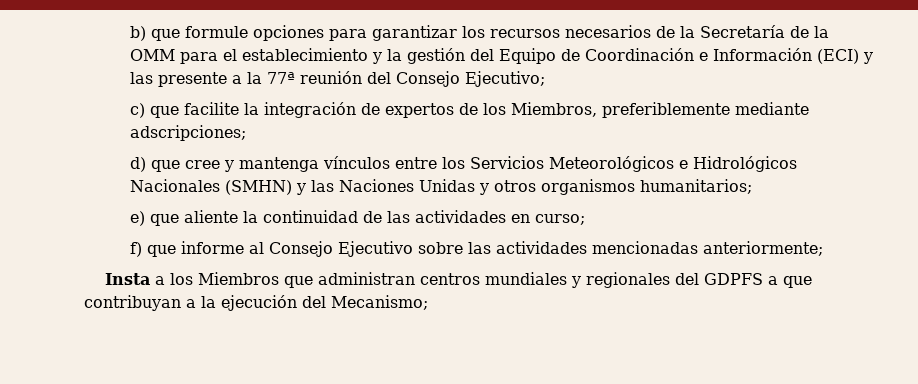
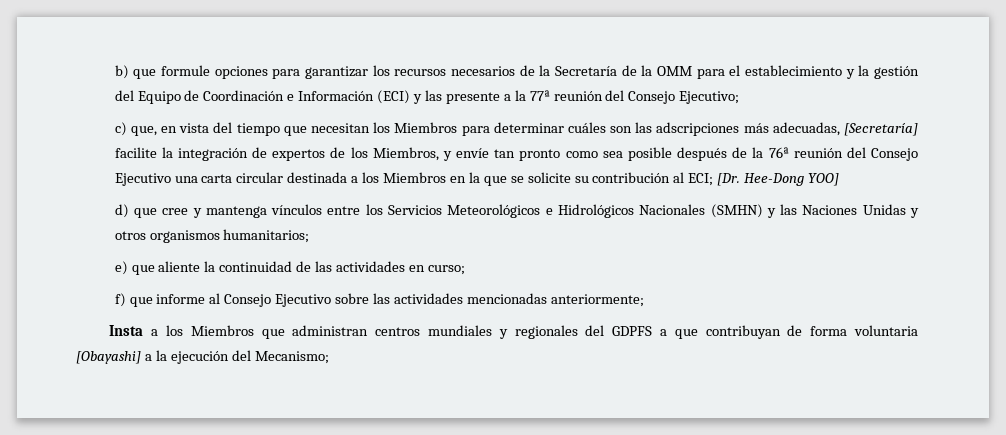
[149,106,179,118] que -> [130,122,919,136] que, en vista del tiempo que necesitan los Miembros para determinar cuáles son las adscripciones más adecuadas, [Secretaría]
[601,102,809,118] [129,125,246,141] preferiblemente mediante adscripciones; -> [442,147,918,161] [114,172,840,186] y envíe tan pronto como sea posible después de la 76ª reunión del Consejo Ejecutivo una carta circular destinada a los Miembros en la que se solicite su contribución al ECI; [Dr. Hee-Dong YOO]
(181, 303) none -> [787,325,918,336] [76,351,141,364] de forma voluntaria [Obayashi]

